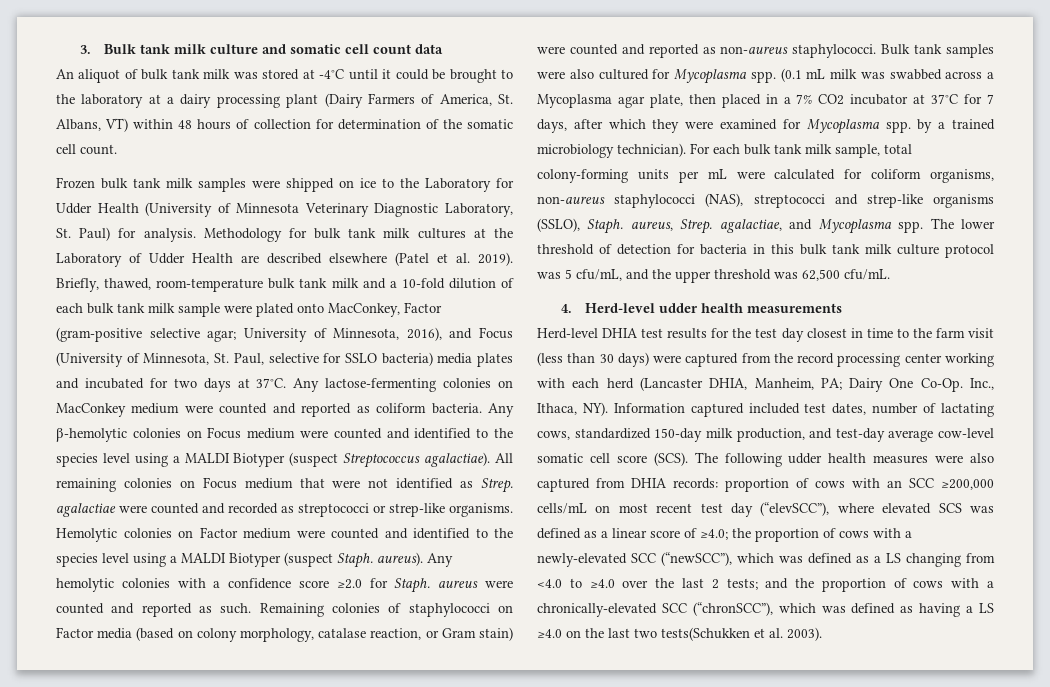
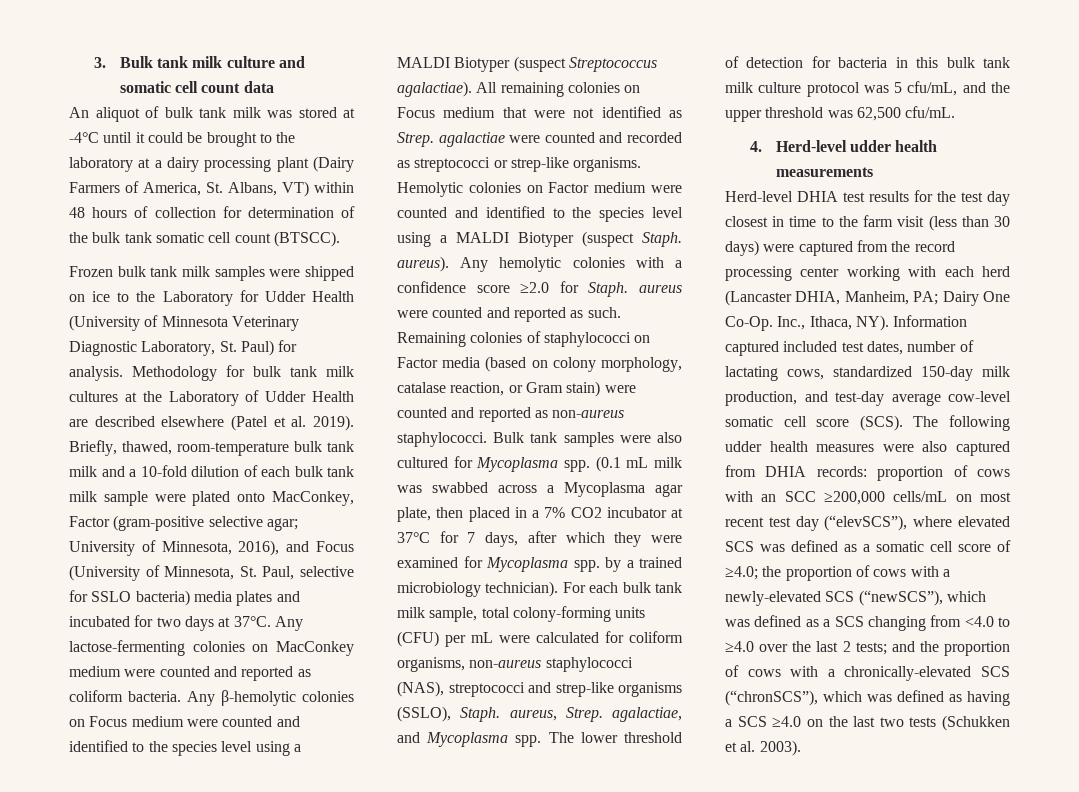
[466,119,513,129] [56,144,117,155] somatic cell count. -> [92,231,340,247] bulk tank somatic cell count (BTSCC).
(669, 174) none -> [397,631,439,647] (CFU)
[760,502,830,516] (“elevSCC”), -> [824,515,908,531] (“elevSCS”),
[612,528,647,538] linear -> [876,541,953,552] somatic cell
[631,552,732,566] SCC (“newSCC”), -> [825,590,943,606] SCS (“newSCS”),
[886,553,901,563] LS -> [834,616,864,627] SCS
[661,602,773,616] SCC (“chronSCC”), -> [981,666,1010,677] [725,690,818,706] SCS (“chronSCS”),
[979,603,995,613] LS -> [737,716,767,727] SCS
[661,627,750,641] tests(Schukken -> [909,715,1010,731] tests (Schukken

